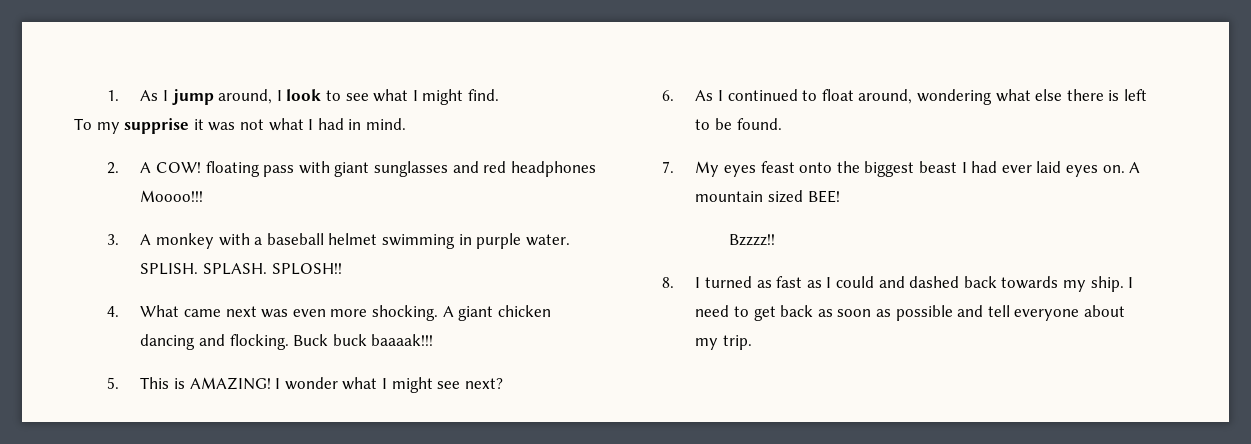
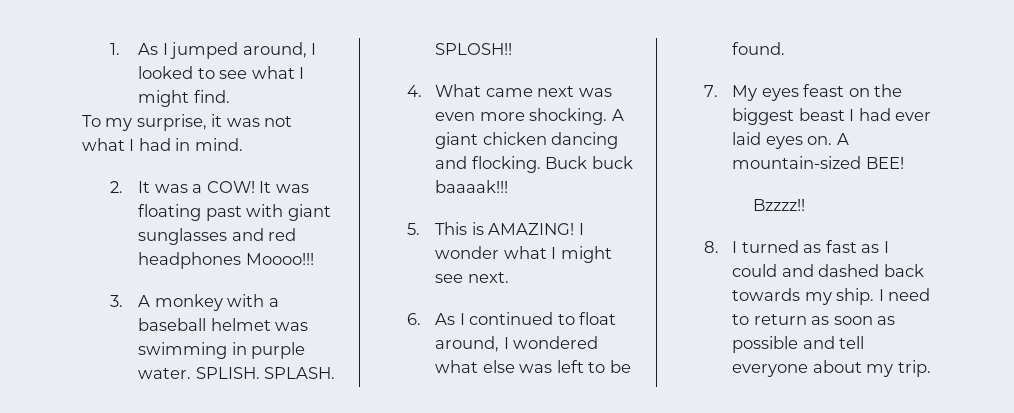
[171,89,322,105] jump around, I look -> [170,42,317,59] [138,66,194,79] jumped around, I looked
[124,118,190,134] supprise -> [136,114,207,131] surprise,
[140,161,295,177] A COW! floating pass -> [138,181,309,193] [138,204,242,221] It was a COW! It was floating past
(378, 239) none -> [275,322,309,331] was
[464,378,503,389] next? -> [467,272,509,283] next.
[917,89,1120,105] wondering what else there is -> [503,336,599,349] [435,360,553,373] I wondered what else was
[799,162,833,173] onto -> [848,88,870,97] on
[695,190,804,203] mountain sized -> [732,156,862,169] mountain-sized
[753,305,814,321] get back -> [753,314,807,325] return

